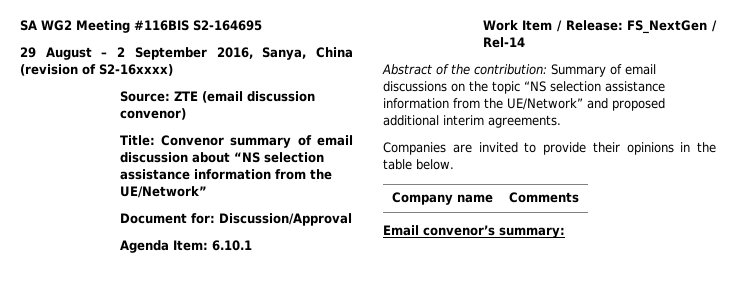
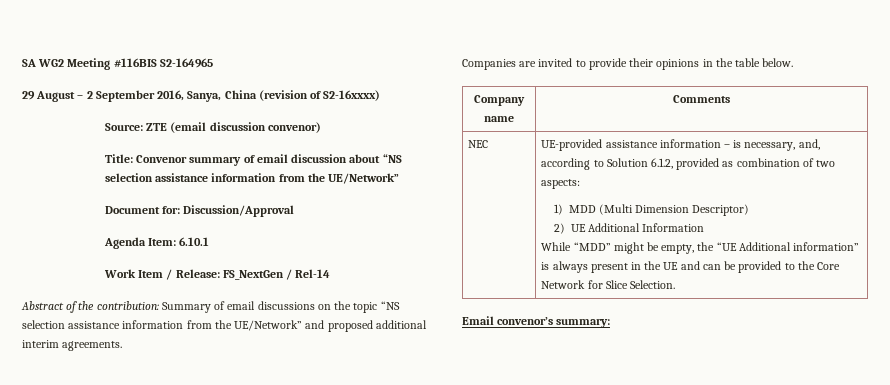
[193,20,262,31] S2-164695 -> [159,58,213,68] S2-164965
(579, 197) none -> [468,140,489,148] [541,139,820,151] [541,158,836,170] [541,179,581,189] [553,204,750,216] [553,223,705,234] [541,242,860,254] [541,261,841,273] [541,280,676,289] // NEC | UE-provided assistance information – is necessary, and, according to Solution 6.1.2, provided as combination of two aspects: // 1) MDD (Multi Dimension Descriptor) // 2) UE Additional Information // While “MDD” might be empty, the “UE Additional information” is always present in the UE and can be provided to the Core Network for Slice Selection.

